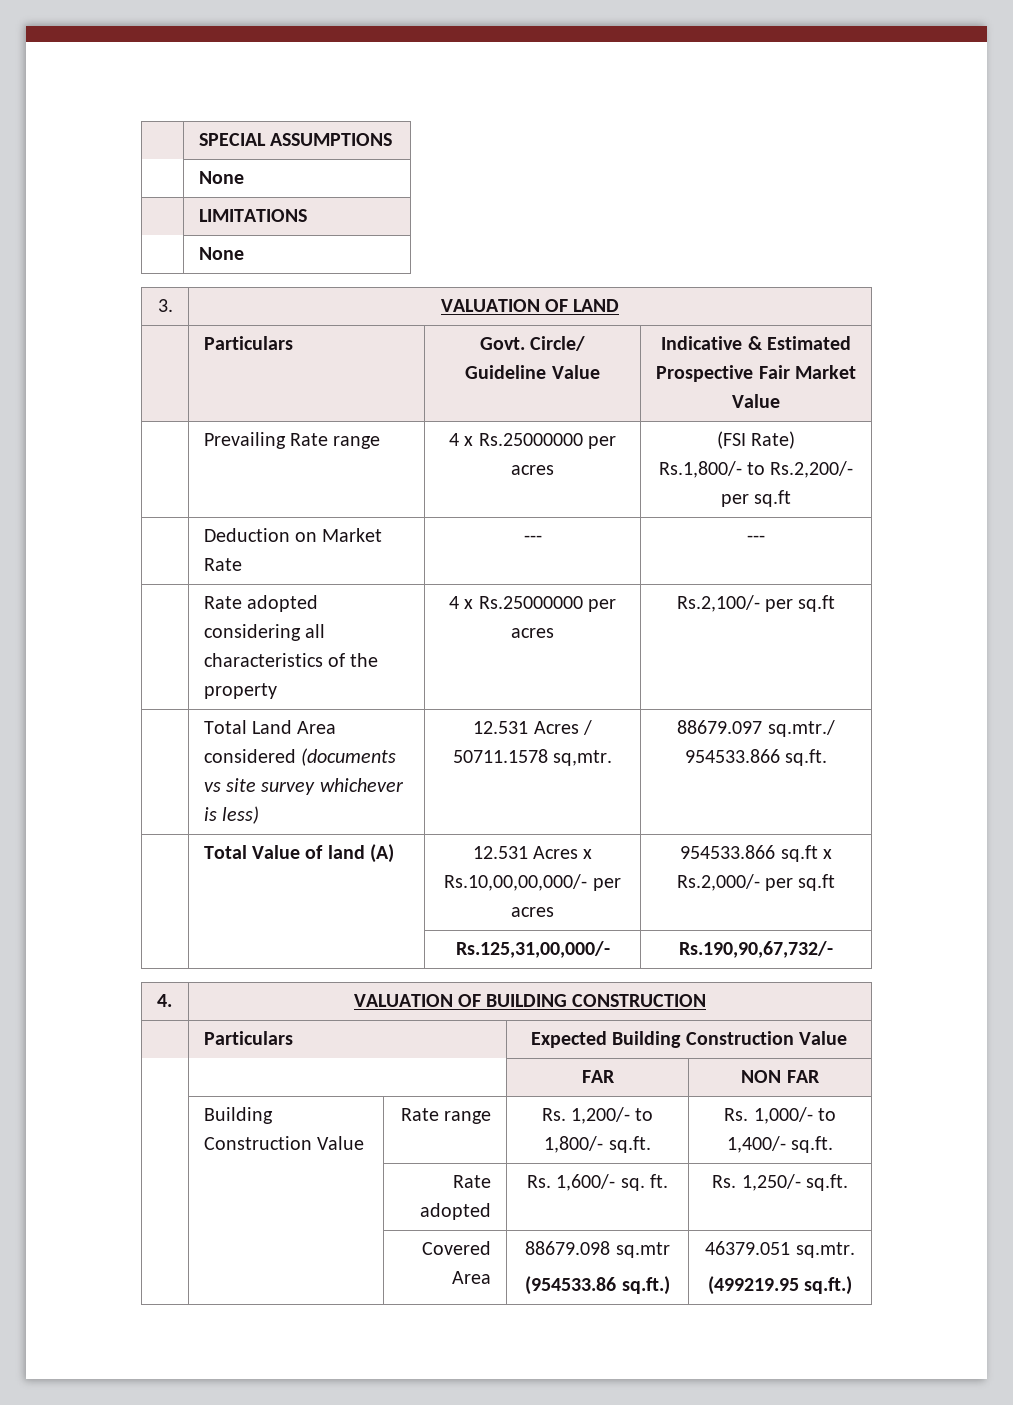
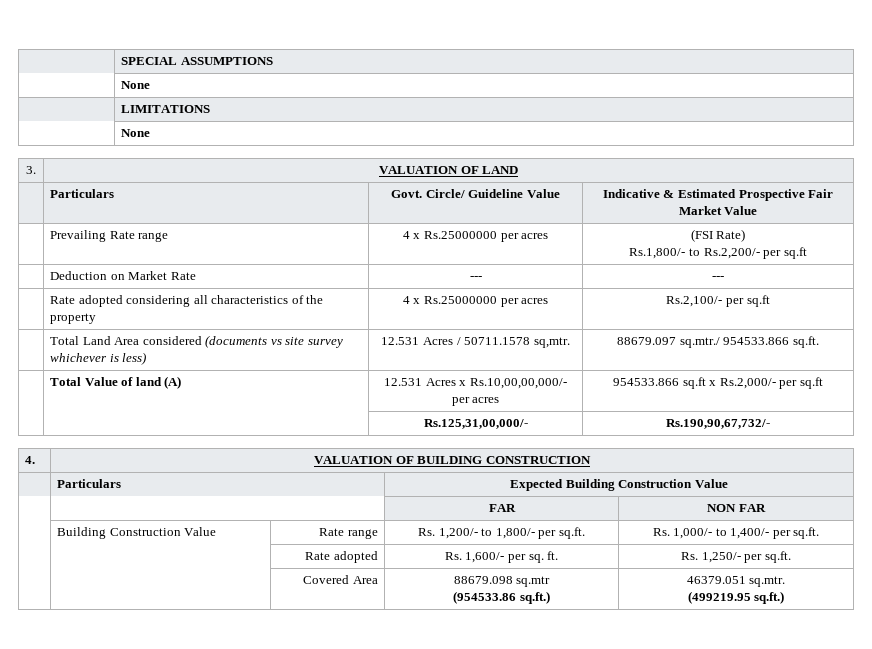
(604, 1144) none -> [538,530,557,539] per
(786, 1144) none -> [772,530,791,539] per
(616, 1182) none -> [508,554,526,563] per
(801, 1182) none -> [744,554,763,563] per

